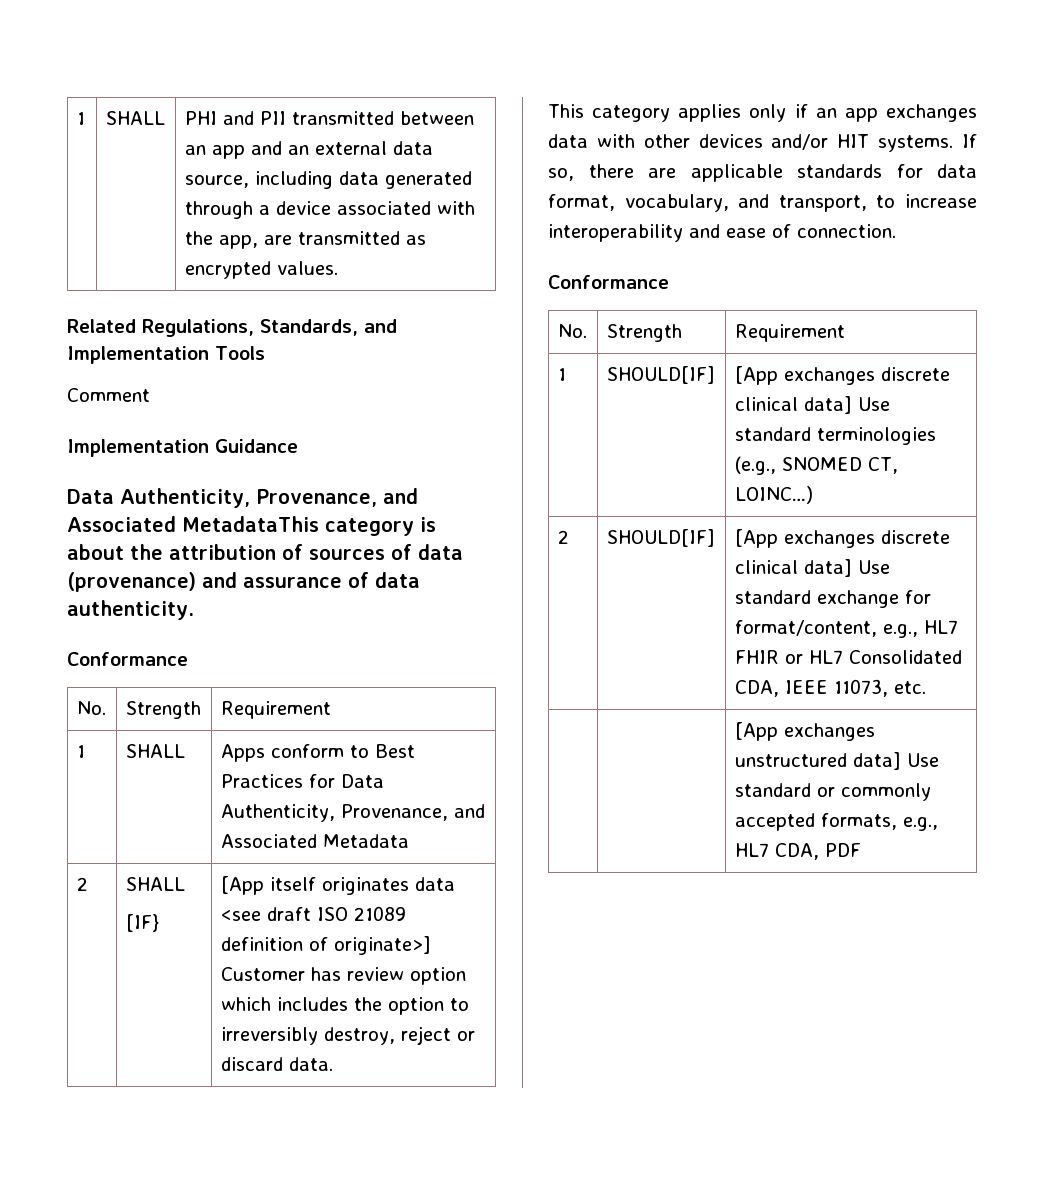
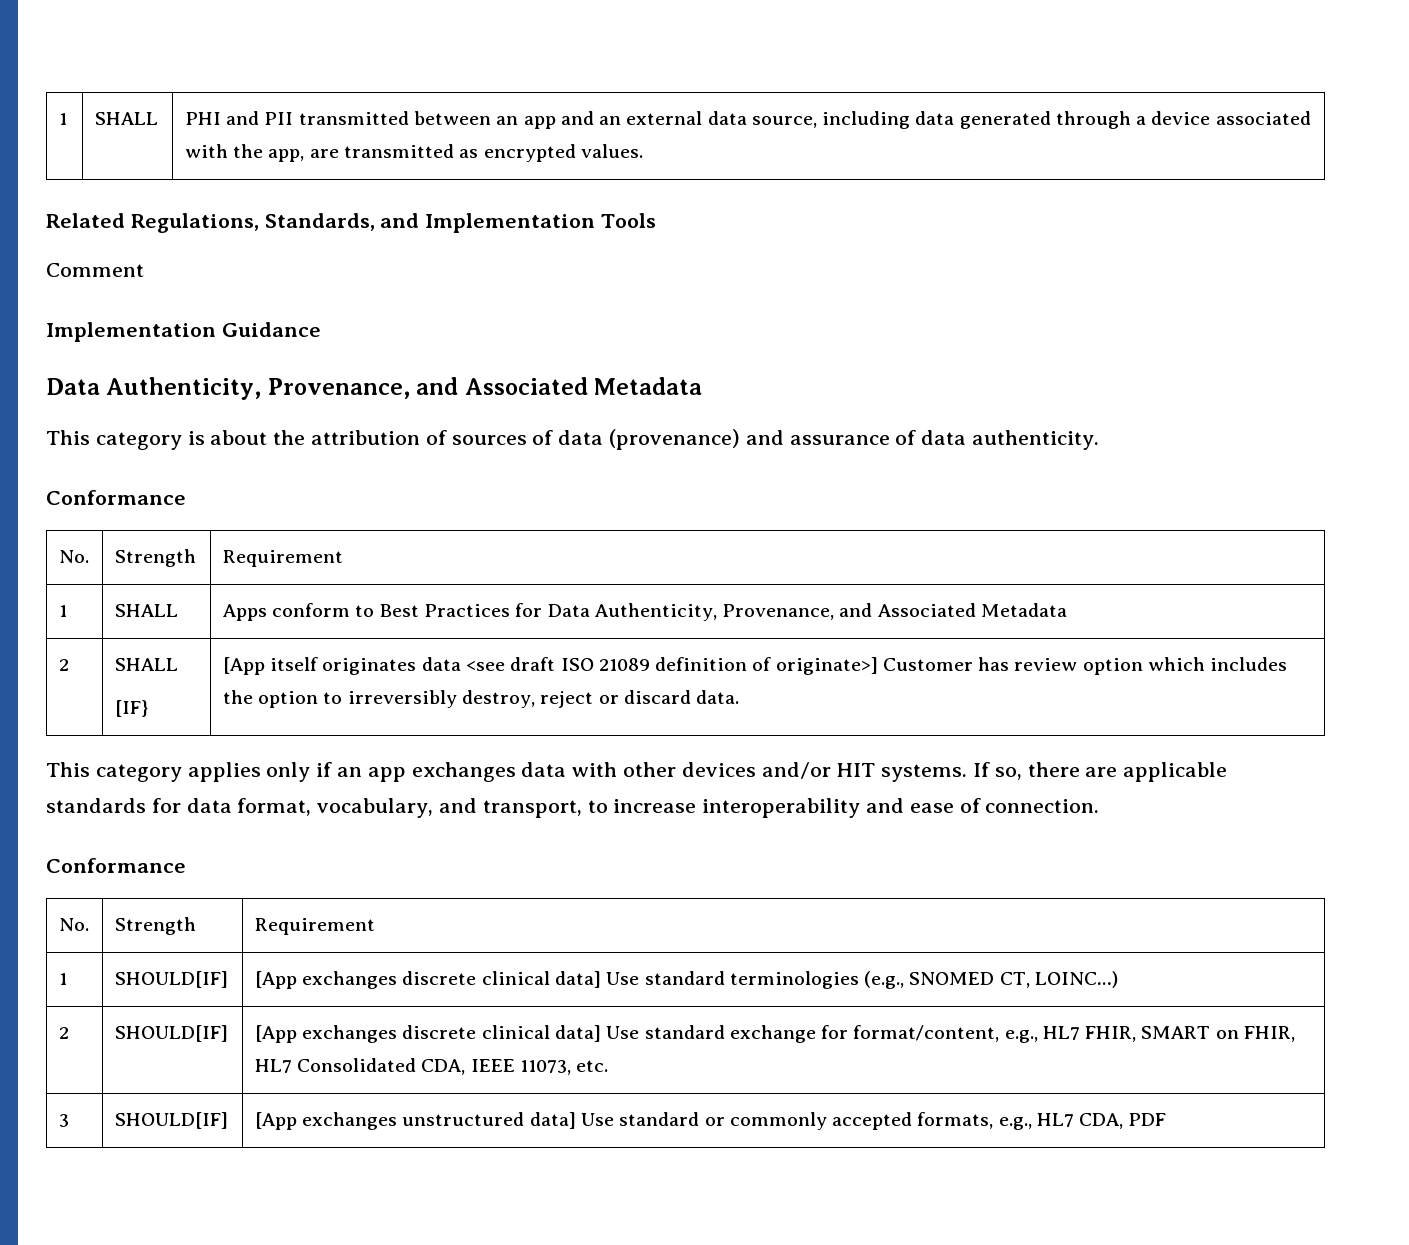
[182,516,319,532] MetadataThis -> [594,377,703,395] [46,430,90,445] Metadata // This
[734,650,803,664] FHIR or -> [1085,1026,1295,1042] FHIR, SMART on FHIR,
(926, 687) | -> [58,1114,69,1127] [114,1112,228,1129] 3 | SHOULD[IF]

